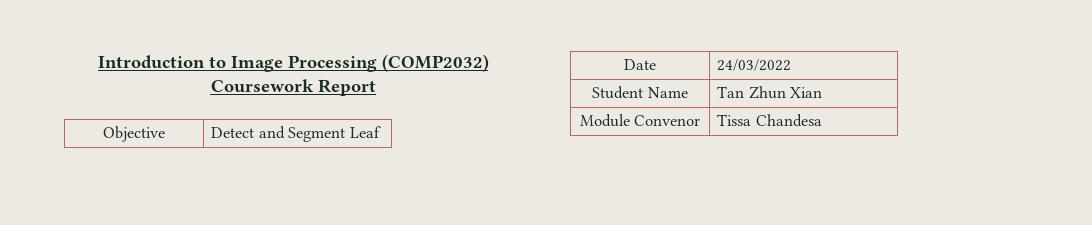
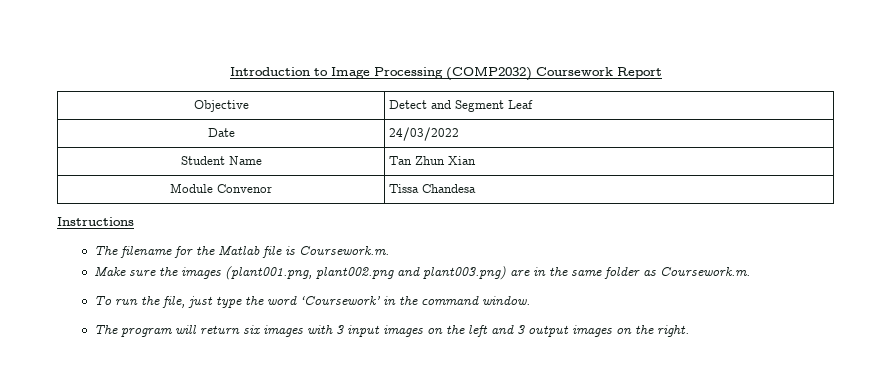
(822, 120) none -> [57,217,134,226] [93,245,389,258] [93,266,750,280] [93,296,530,308] [93,325,689,337] // Instructions // The filename for the Matlab file is Coursework.m. // Make sure the images (plant001.png, plant002.png and plant003.png) are in the same folder as Coursework.m. // To run the file, just type the word ‘Coursework’ in the command window. // The program will return six images with 3 input images on the left and 3 output images on the right.

